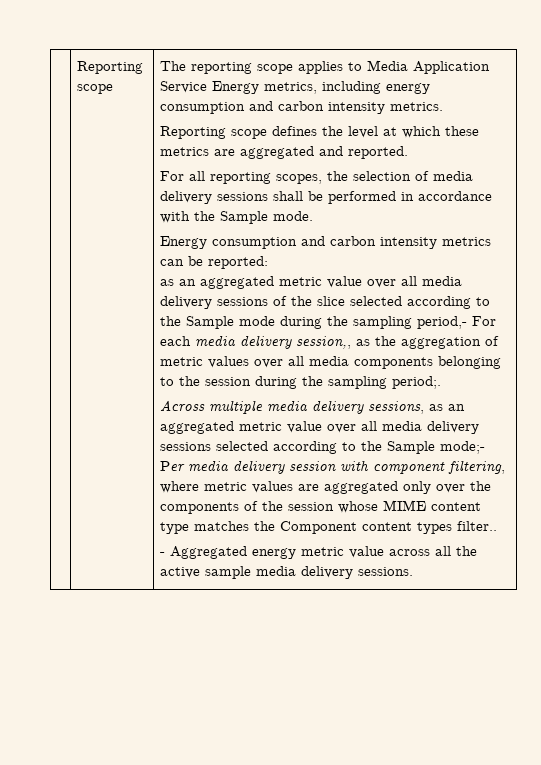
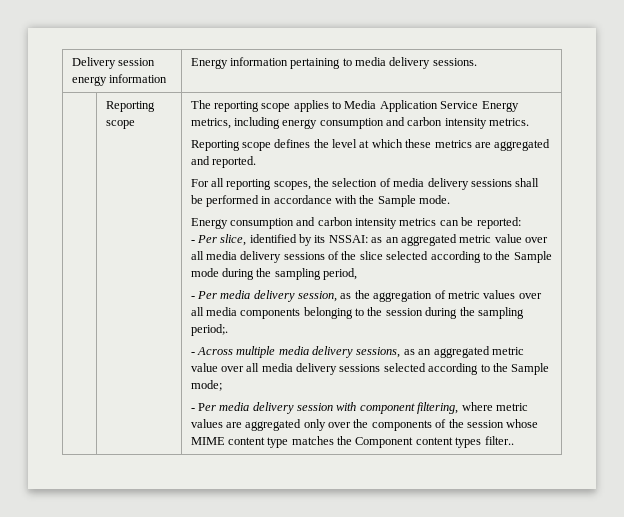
(76, 67) none -> [71,57,155,69] [71,74,167,86] [190,57,477,69] Delivery session energy information | Energy information pertaining to media delivery sessions. //
(268, 262) none -> [190,234,368,246] - Per slice, identified by its NSSAI:
[416,316,496,329] [159,335,351,349] period,- For each media delivery session,, -> [323,268,358,280] [190,290,338,302] period, // - Per media delivery session,
(441, 382) none -> [190,352,195,355] -
[439,441,485,454] mode;- -> [190,380,222,391] [190,408,195,411] mode; // -
[159,546,477,559] [159,566,413,579] // - Aggregated energy metric value across all the active sample media delivery sessions. -> (514, 440) none

